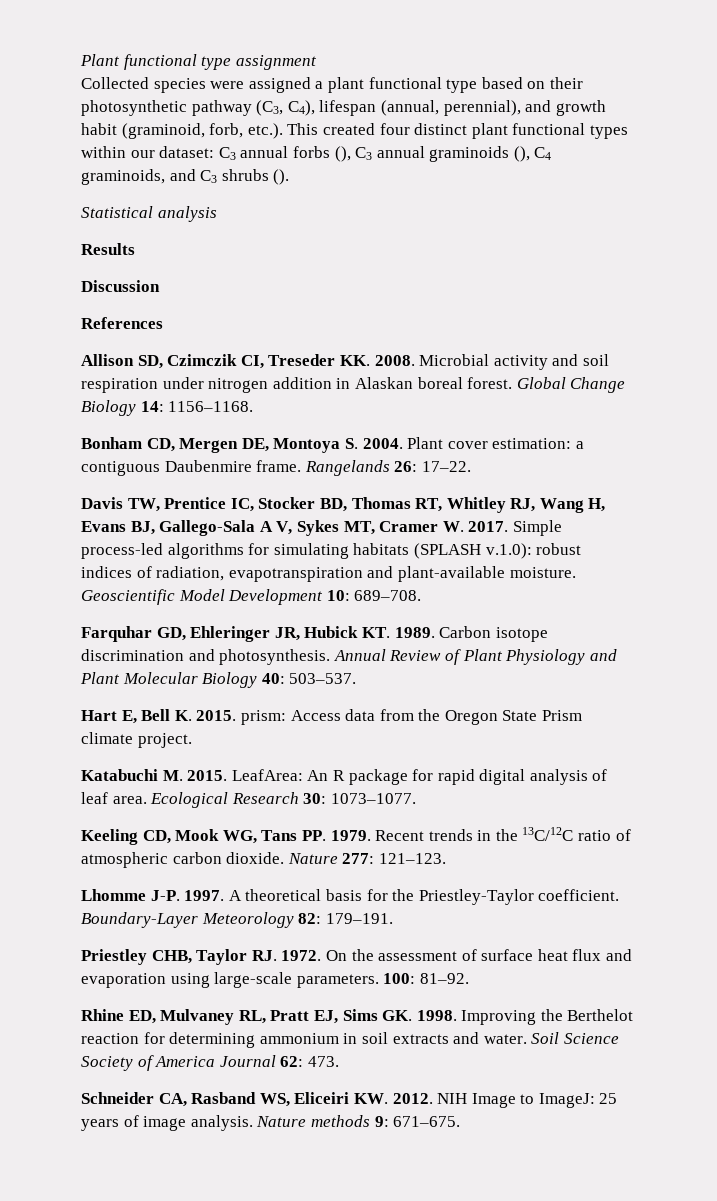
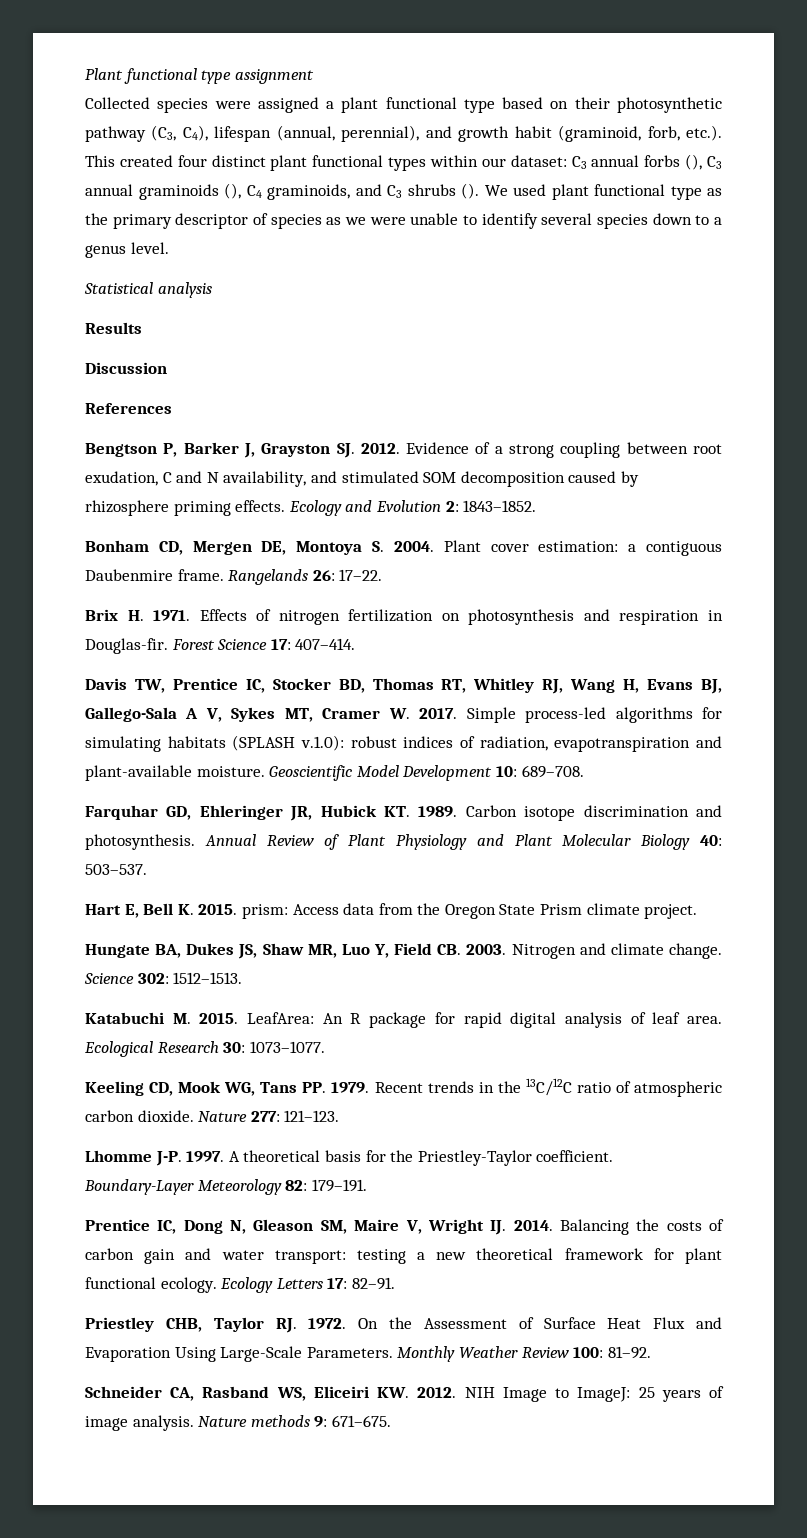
(290, 177) none -> [484,184,722,200] [85,213,722,229] [85,242,169,258] We used plant functional type as the primary descriptor of species as we were unable to identify several species down to a genus level.
[81,354,609,370] [81,377,626,393] [81,400,254,416] Allison SD, Czimczik CI, Treseder KK. 2008. Microbial activity and soil respiration under nitrogen addition in Alaskan boreal forest. Global Change Biology 14: 1156–1168. -> [85,442,722,458] [85,471,639,487] [85,500,537,516] Bengtson P, Barker J, Grayston SJ. 2012. Evidence of a strong coupling between root exudation, C and N availability, and stimulated SOM decomposition caused by rhizosphere priming effects. Ecology and Evolution 2: 1843–1852.
(471, 466) none -> [85,609,723,625] [85,638,356,654] // Brix H. 1971. Effects of nitrogen fertilization on photosynthesis and respiration in Douglas-fir. Forest Science 17: 407–414.
(192, 740) none -> [85,943,722,959] [84,972,243,984] // Hungate BA, Dukes JS, Shaw MR, Luo Y, Field CB. 2003. Nitrogen and climate change. Science 302: 1512–1513.
(393, 918) none -> [85,1219,724,1235] [85,1248,722,1264] [85,1277,395,1293] // Prentice IC, Dong N, Gleason SM, Maire V, Wright IJ. 2014. Balancing the costs of carbon gain and water transport: testing a new theoretical framework for plant functional ecology. Ecology Letters 17: 82–91.
[378,949,633,961] [81,972,469,988] [81,1009,634,1025] [81,1032,619,1048] [81,1055,339,1071] assessment of surface heat flux and evaporation using large-scale parameters. 100: 81–92. // Rhine ED, Mulvaney RL, Pratt EJ, Sims GK. 1998. Improving the Berthelot reaction for determining ammonium in soil extracts and water. Soil Science Society of America Journal 62: 473. -> [423,1317,722,1329] [85,1346,651,1362] Assessment of Surface Heat Flux and Evaporation Using Large-Scale Parameters. Monthly Weather Review 100: 81–92.

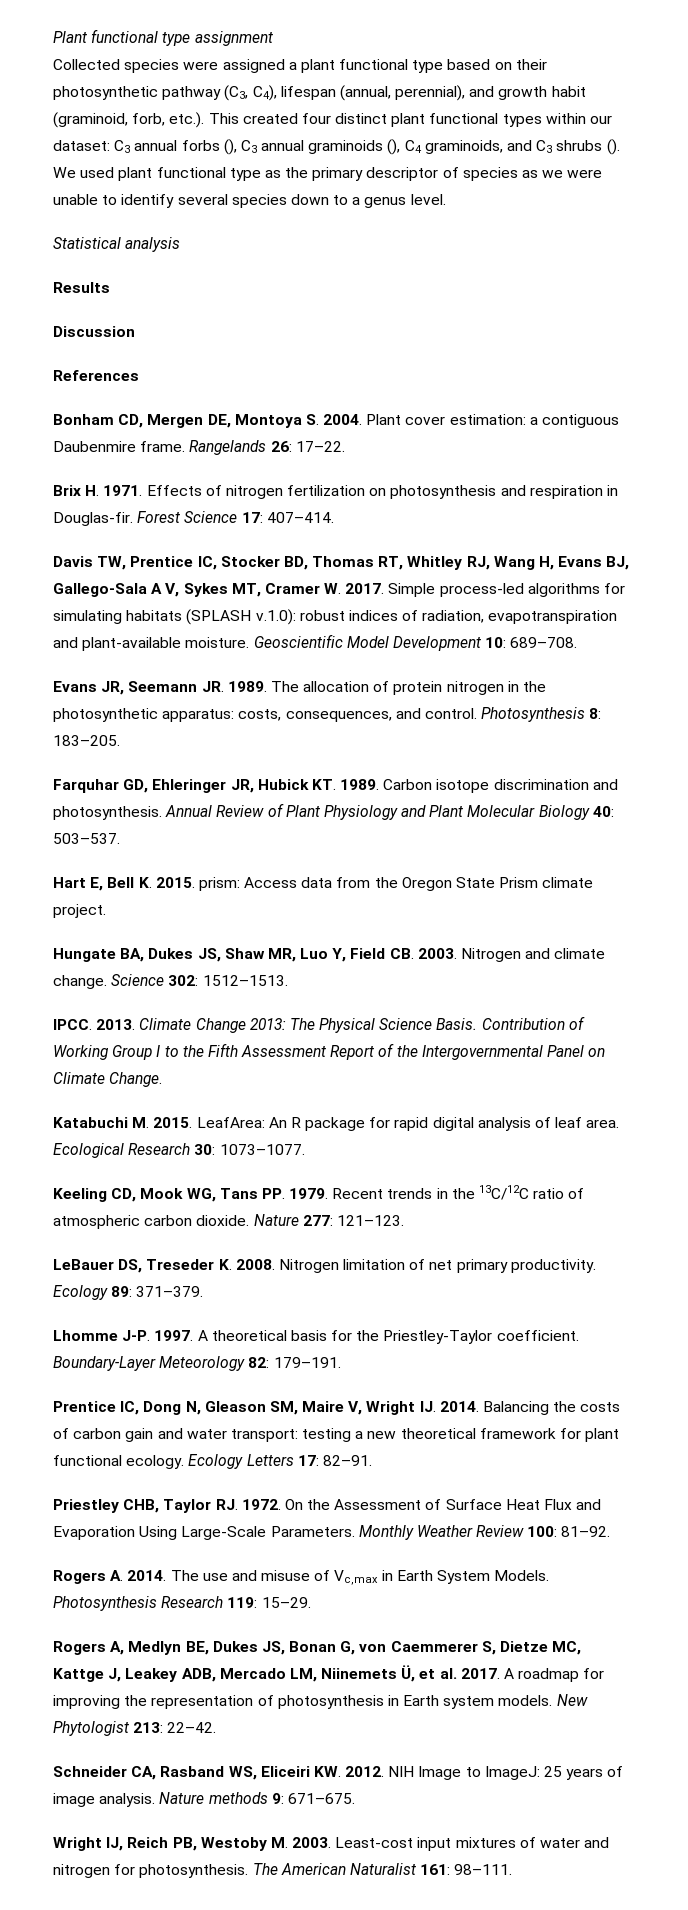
[85,442,722,458] [85,471,639,487] [85,500,537,516] // Bengtson P, Barker J, Grayston SJ. 2012. Evidence of a strong coupling between root exudation, C and N availability, and stimulated SOM decomposition caused by rhizosphere priming effects. Ecology and Evolution 2: 1843–1852. -> (139, 375) none
(584, 771) none -> [53,681,547,695] [53,707,602,722] [53,735,120,746] // Evans JR, Seemann JR. 1989. The allocation of protein nitrogen in the photosynthetic apparatus: costs, consequences, and control. Photosynthesis 8: 183–205.
(243, 978) none -> [53,1016,585,1033] [53,1043,606,1060] [53,1072,163,1087] // IPCC. 2013. Climate Change 2013: The Physical Science Basis. Contribution of Working Group I to the Fifth Assessment Report of the Intergovernmental Panel on Climate Change.
(340, 1116) none -> [53,1259,596,1273] [53,1285,204,1300] // LeBauer DS, Treseder K. 2008. Nitrogen limitation of net primary productivity. Ecology 89: 371–379.
(651, 1352) none -> [53,1570,550,1585] [53,1596,311,1611] [53,1641,582,1655] [53,1665,605,1682] [53,1694,588,1709] [53,1721,217,1736] // Rogers A. 2014. The use and misuse of Vc,max in Earth System Models. Photosynthesis Research 119: 15–29. // Rogers A, Medlyn BE, Dukes JS, Bonan G, von Caemmerer S, Dietze MC, Kattge J, Leakey ADB, Mercado LM, Niinemets Ü, et al. 2017. A roadmap for improving the representation of photosynthesis in Earth system models. New Phytologist 213: 22–42.
(391, 1421) none -> [53,1837,610,1851] [53,1863,513,1878] // Wright IJ, Reich PB, Westoby M. 2003. Least-cost input mixtures of water and nitrogen for photosynthesis. The American Naturalist 161: 98–111.

